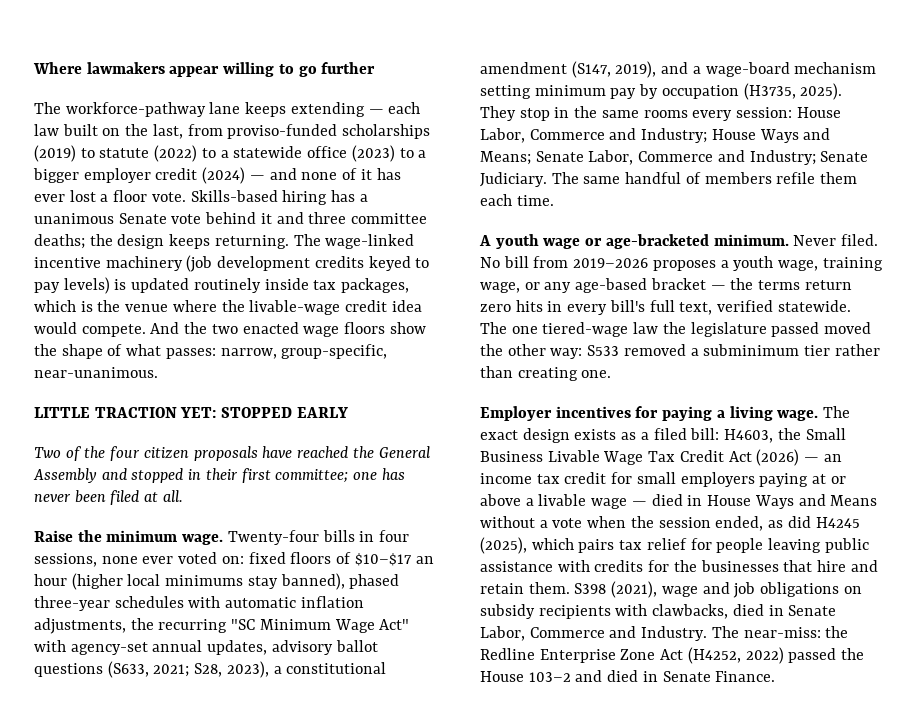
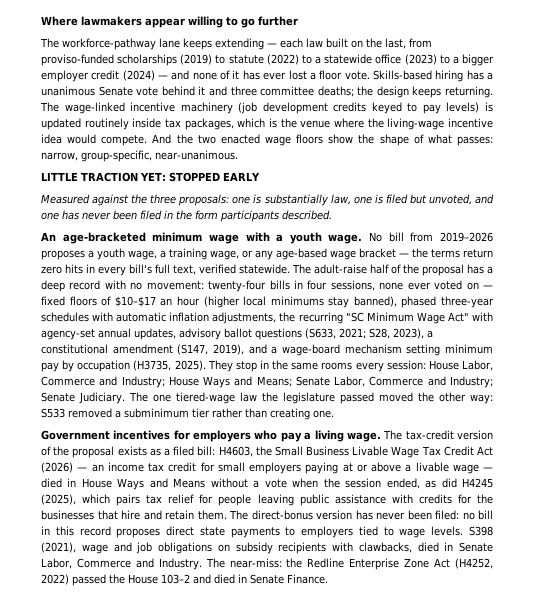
[249,300,388,315] livable-wage credit -> [387,118,494,130] living-wage incentive
[34,446,430,461] [33,468,349,483] Two of the four citizen proposals have reached the General Assembly and stopped in their first committee; -> [41,194,494,206] Measured against the three proposals: one is substantially law, one is filed but unvoted, and
[144,490,183,502] [34,530,319,545] at all. // Raise the minimum wage. Twenty-four -> [164,210,332,222] [41,232,493,244] [41,248,493,260] [41,264,493,276] [41,280,267,292] in the form participants described. // An age-bracketed minimum wage with a youth wage. No bill from 2019–2026 proposes a youth wage, a training wage, or any age-based wage bracket — the terms return zero hits in every bill's full text, verified statewide. The adult-raise half of the proposal has a deep record with no movement: twenty-four
[221,556,244,564] on: -> [466,282,494,290] on —
[583,172,858,184] [480,194,554,206] [479,234,879,249] [480,256,883,271] [480,278,852,293] [480,300,851,315] [480,322,507,334] same handful of members refile them each time. // A youth wage or age-bracketed minimum. Never filed. No bill from 2019–2026 proposes a youth wage, training wage, or any age-based bracket — the terms return zero hits in every bill's full text, verified statewide. The -> (148, 397) none
[480,406,552,421] Employer -> [41,430,110,440] Government
[662,406,713,421] paying -> [193,430,302,442] employers who pay
[480,428,570,443] exact design -> [405,430,494,440] [41,446,115,458] tax-credit version of the proposal
(570, 588) none -> [229,510,493,520] [41,526,464,538] The direct-bonus version has never been filed: no bill in this record proposes direct state payments to employers tied to wage levels.

